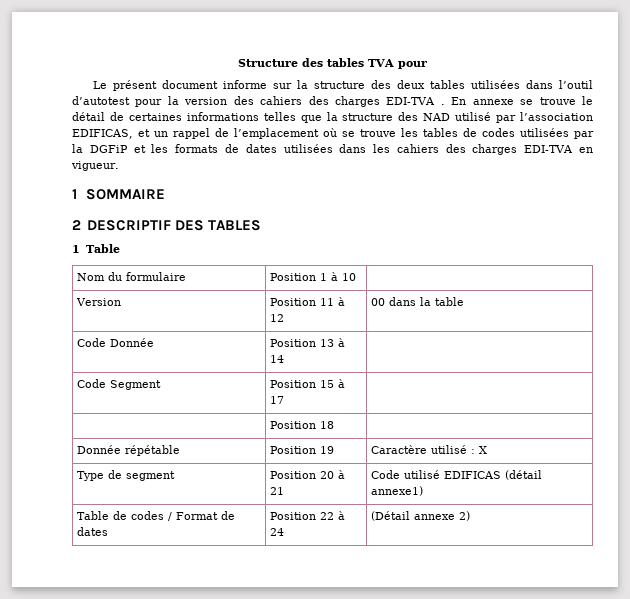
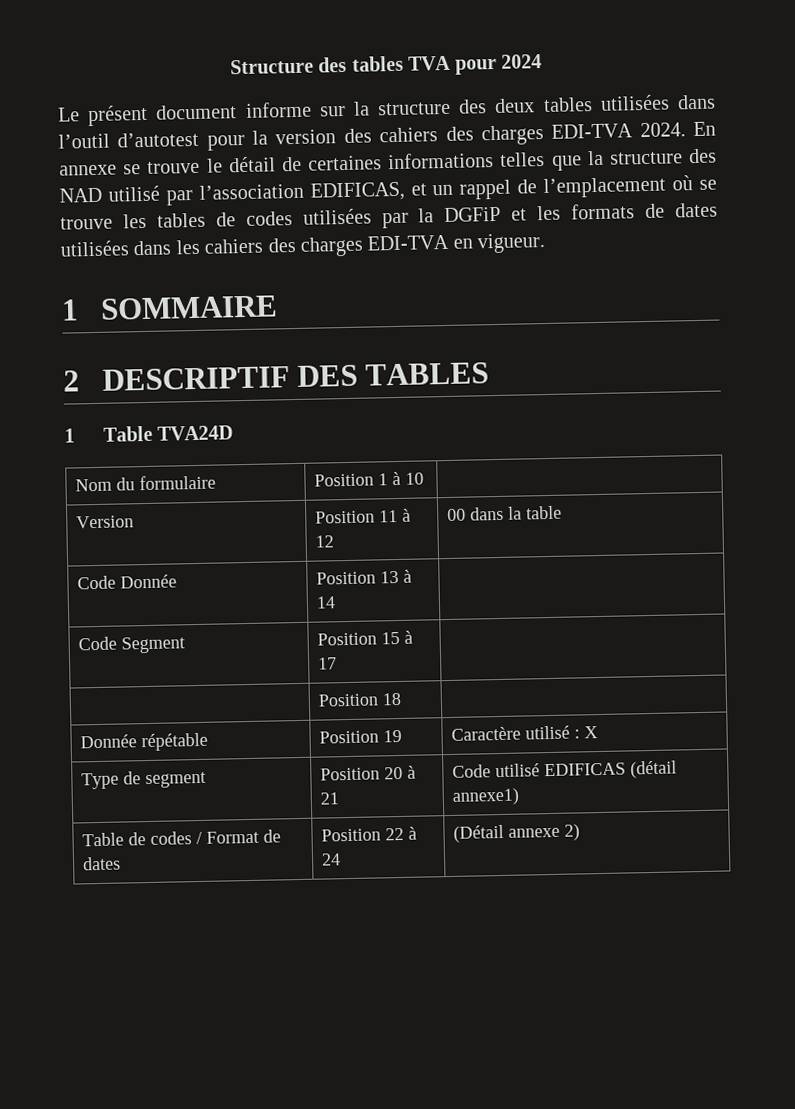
(427, 65) none -> [500,54,542,69] 2024
[440,104,445,105] . -> [639,122,686,138] 2024.
(120, 248) none -> [157,425,234,441] TVA24D

